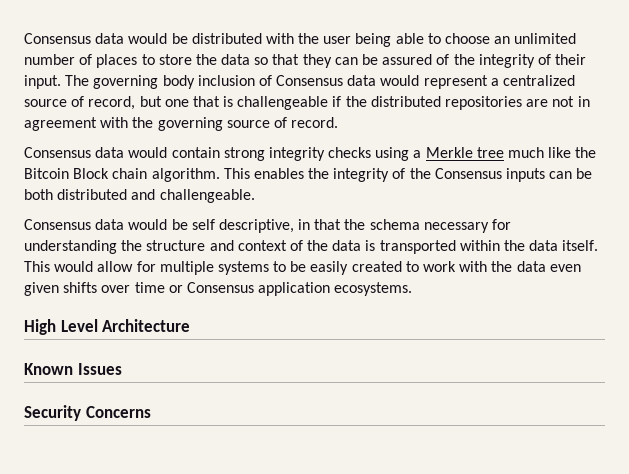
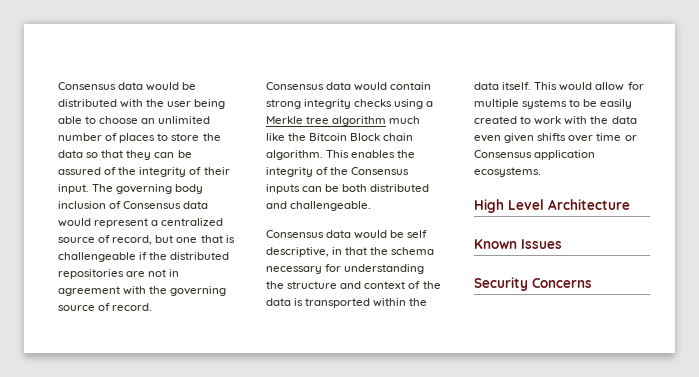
(504, 152) none -> [332,116,387,126] algorithm

